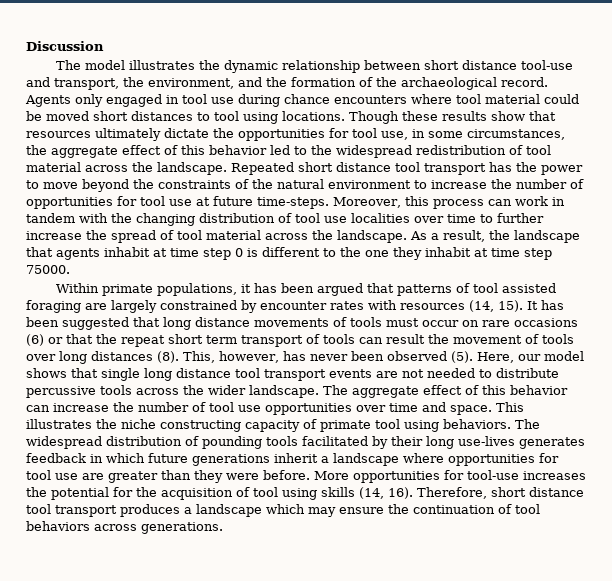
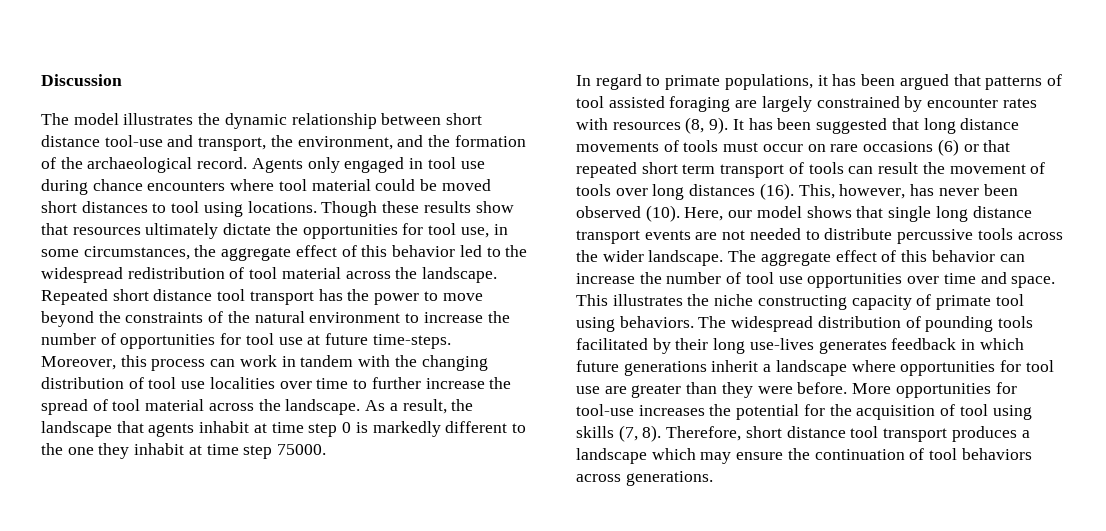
(258, 252) none -> [372,421,441,437] markedly
[56,283,100,293] Within -> [576,74,661,90] In regard to
[469,300,523,312] (14, 15). -> [685,117,729,134] (8, 9).
[96,334,165,347] the repeat -> [576,162,637,178] repeated
[157,351,179,363] (8). -> [759,183,794,200] (16).
[450,351,473,363] (5). -> [645,205,680,222] (10).
[235,368,260,378] tool -> (1032, 212) none
[359,487,413,499] (14, 16). -> [618,425,662,442] (7, 8).

